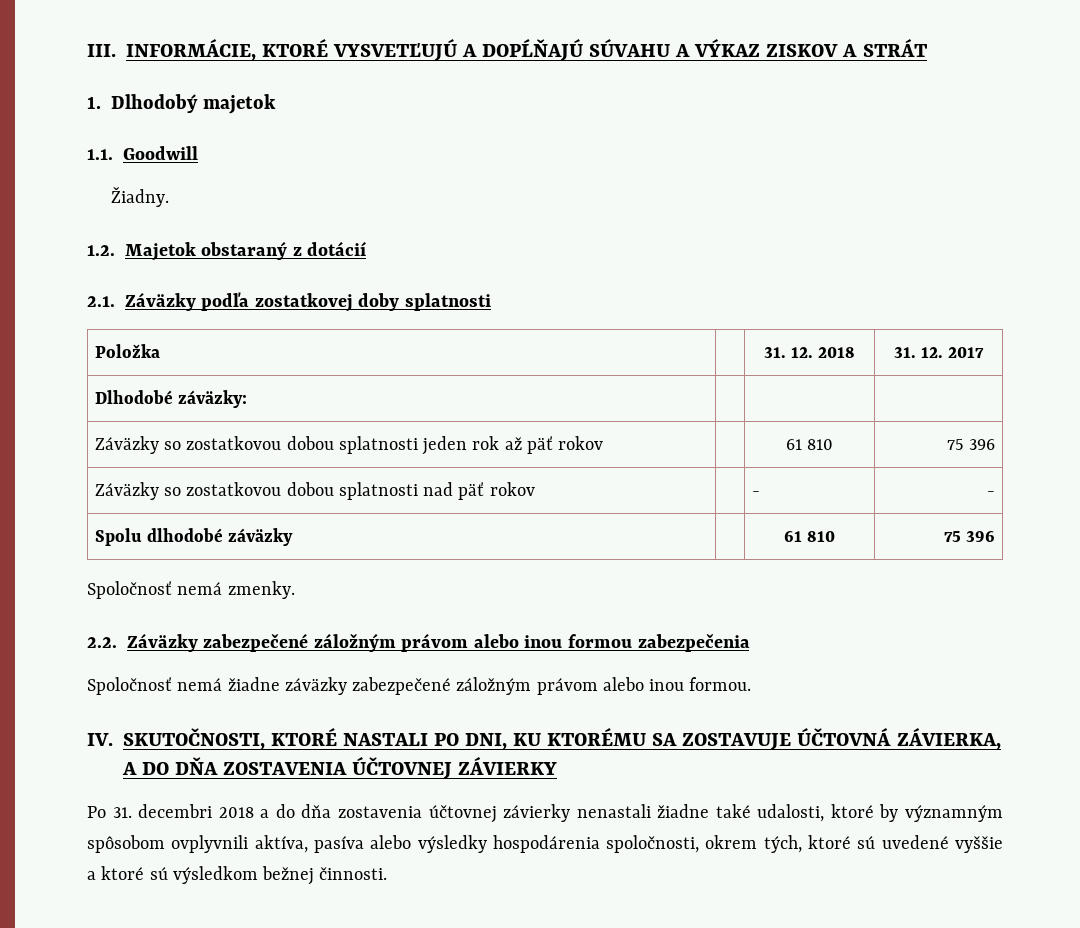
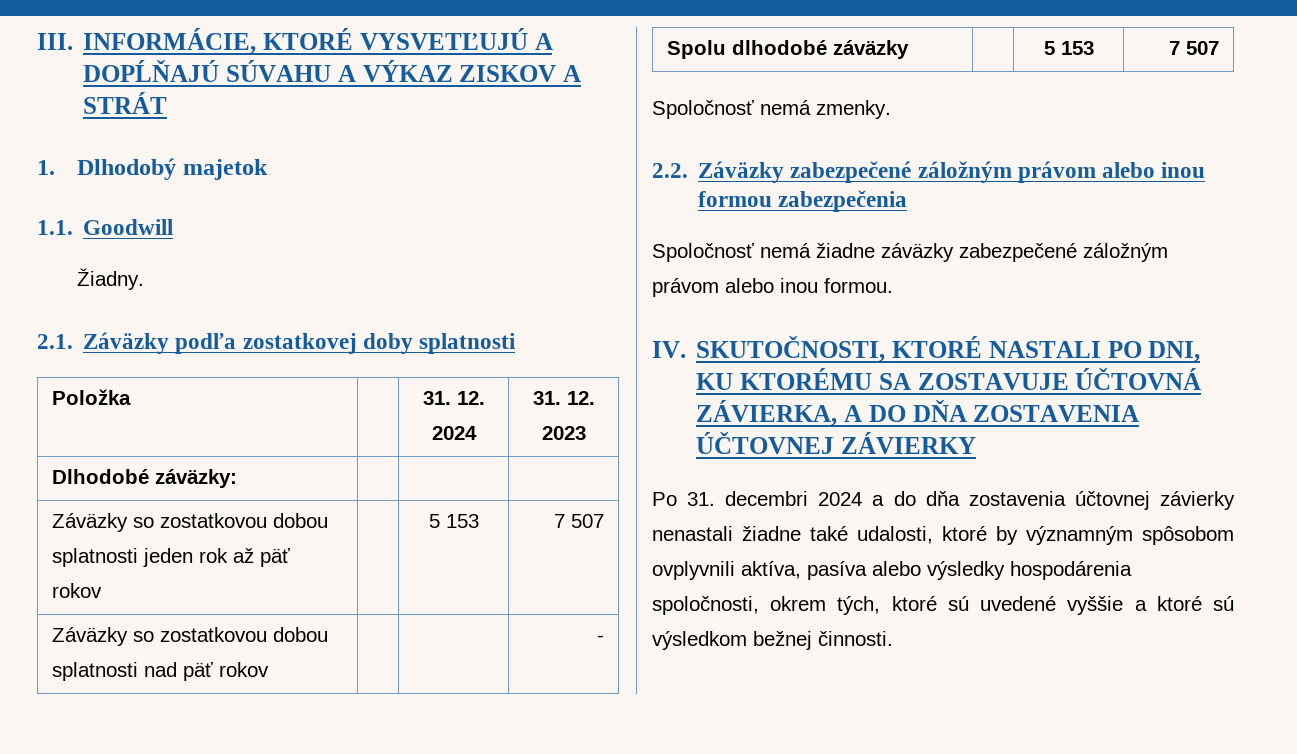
[87,241,367,261] // 1.2. Majetok obstaraný z dotácií -> (145, 279) none
[818,347,856,358] [893,347,985,358] 2018 | 31. 12. 2017 -> [431,426,477,440] [532,391,595,405] [541,426,586,440] 2024 | 31. 12. 2023
[785,439,834,450] [946,439,996,450] 61 810 | 75 396 -> [428,514,479,528] [553,514,604,528] 5 153 | 7 507
[751,491,760,496] - -> (270, 669) none
[783,531,836,542] [943,531,996,542] 61 810 | 75 396 -> [1043,41,1094,55] [1168,41,1219,55] 5 153 | 7 507
[218,807,254,818] 2018 -> [818,492,863,506] 2024

